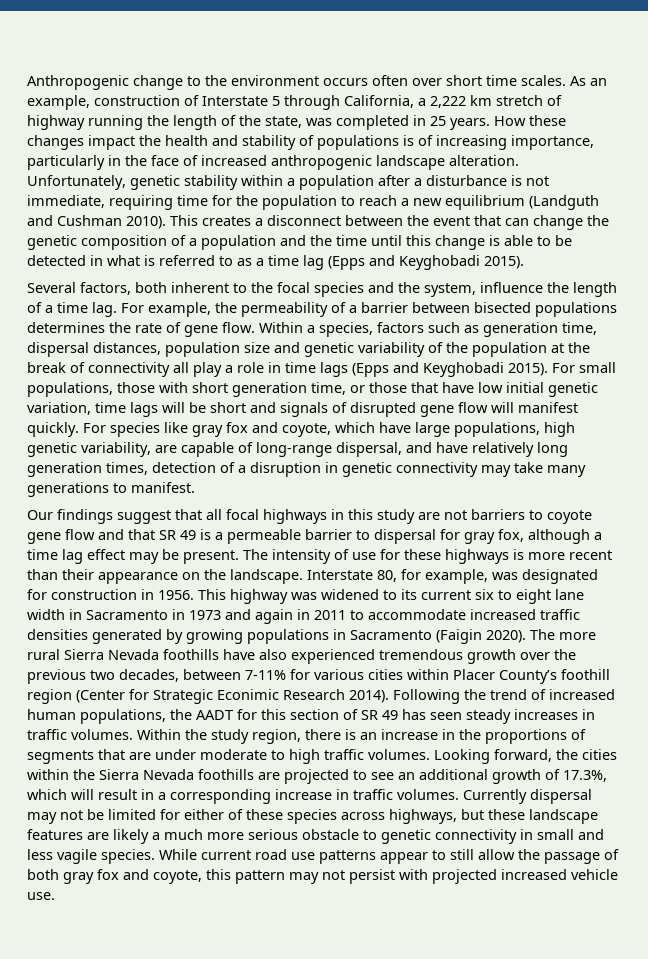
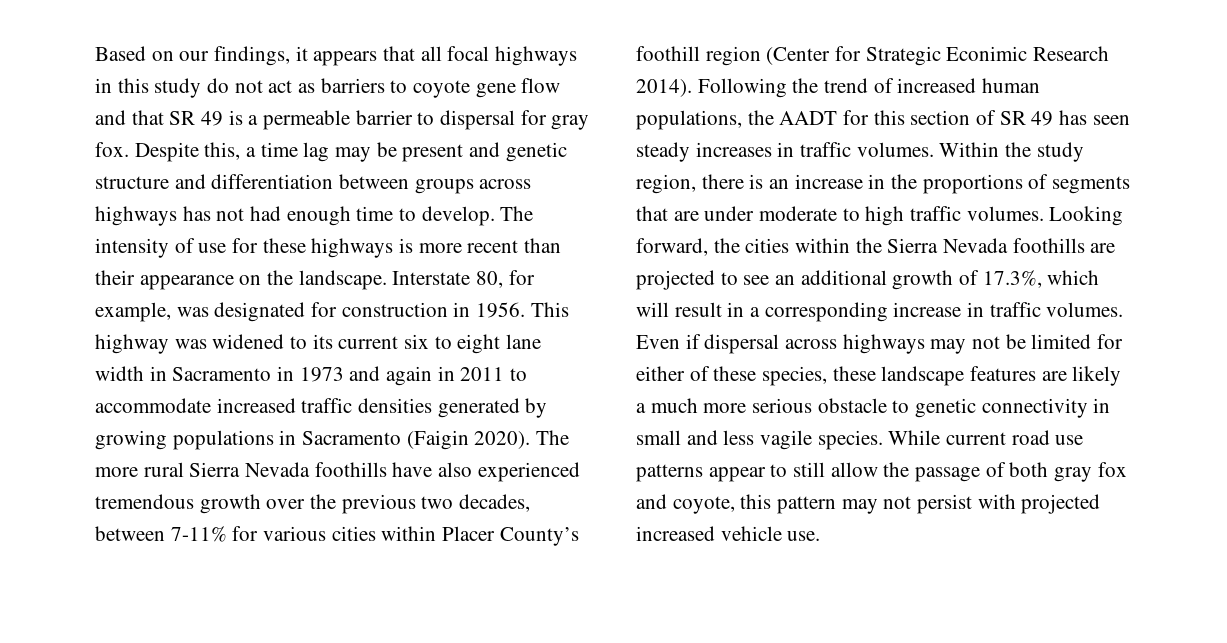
[27,75,607,90] [27,95,562,110] [27,115,566,130] [27,135,594,150] [27,155,519,170] [27,175,549,190] [27,195,599,210] [27,215,609,230] [27,235,572,250] [27,255,524,270] [27,282,617,297] [27,302,617,317] [27,322,597,337] [27,342,590,357] [27,362,616,377] [27,382,598,397] [27,402,578,417] [27,422,575,437] [27,442,568,457] [27,462,586,477] [27,482,195,497] [27,509,171,524] Anthropogenic change to the environment occurs often over short time scales. As an example, construction of Interstate 5 through California, a 2,222 km stretch of highway running the length of the state, was completed in 25 years. How these changes impact the health and stability of populations is of increasing importance, particularly in the face of increased anthropogenic landscape alteration. Unfortunately, genetic stability within a population after a disturbance is not immediate, requiring time for the population to reach a new equilibrium (Landguth and Cushman 2010). This creates a disconnect between the event that can change the genetic composition of a population and the time until this change is able to be detected in what is referred to as a time lag (Epps and Keyghobadi 2015). // Several factors, both inherent to the focal species and the system, influence the length of a time lag. For example, the permeability of a barrier between bisected populations determines the rate of gene flow. Within a species, factors such as generation time, dispersal distances, population size and genetic variability of the population at the break of connectivity all play a role in time lags (Epps and Keyghobadi 2015). For small populations, those with short generation time, or those that have low initial genetic variation, time lags will be short and signals of disrupted gene flow will manifest quickly. For species like gray fox and coyote, which have large populations, high genetic variability, are capable of long-range dispersal, and have relatively long generation times, detection of a disruption in genetic connectivity may take many generations to manifest. // Our findings suggest -> [95,46,378,66] Based on our findings, it appears
[418,510,467,520] are not -> [207,78,316,93] do not act as
[498,529,602,544] [27,549,125,564] fox, although a time lag effect -> [95,142,330,162] fox. Despite this, a time lag
[183,550,239,564] present. -> [402,142,567,162] [95,174,532,194] [95,206,495,226] present and genetic structure and differentiation between groups across highways has not had enough time to develop.
[463,789,592,804] Currently dispersal -> [636,334,925,354] Even if dispersal across highways
[287,809,484,824] species across highways, but -> [762,366,828,386] species,

